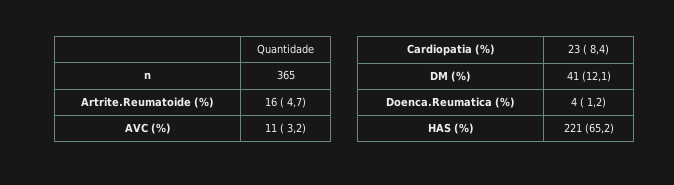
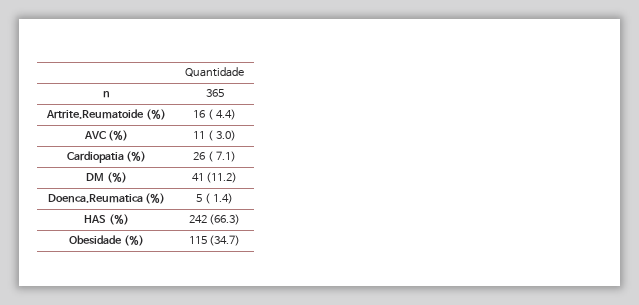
[287,97,306,108] 4,7) -> [215,109,236,120] 4.4)
[287,123,306,134] 3,2) -> [215,130,236,141] 3.0)
[568,44,609,55] 23 ( 8,4) -> [193,151,236,162] 26 ( 7.1)
[581,71,611,82] (12,1) -> [206,172,238,183] (11.2)
[571,97,606,108] 4 ( 1,2) -> [196,193,233,204] 5 ( 1.4)
[563,123,614,134] 221 (65,2) -> [188,214,241,225] [69,235,144,246] [188,235,241,246] 242 (66.3) // Obesidade (%) | 115 (34.7)

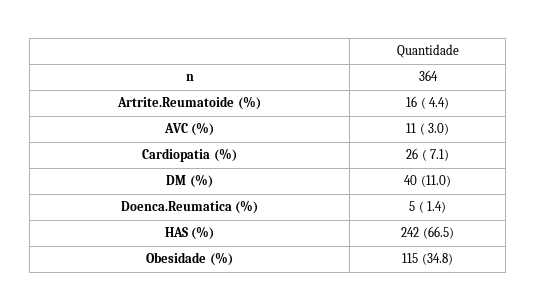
[205,89,224,97] 365 -> [418,70,438,81] 364
[191,172,238,183] 41 (11.2) -> [404,175,451,187] 40 (11.0)
[209,214,241,225] (66.3) -> [422,226,454,239] (66.5)
[209,235,241,246] (34.7) -> [421,253,453,265] (34.8)

